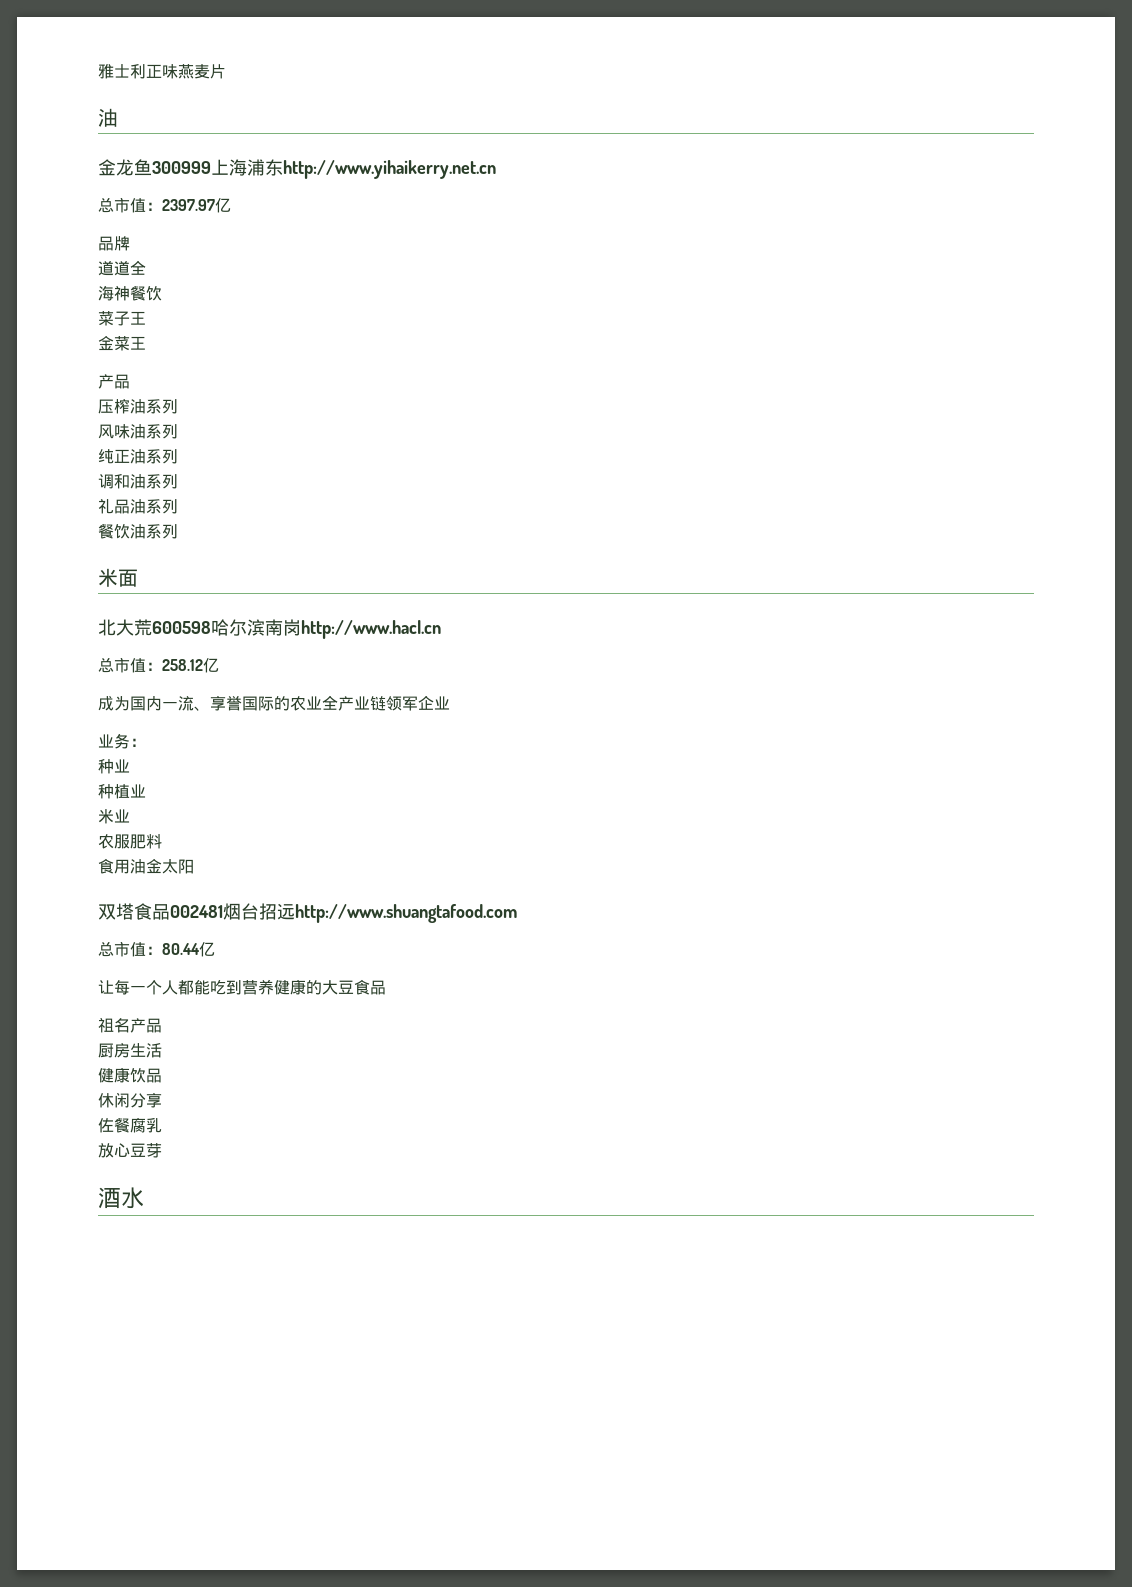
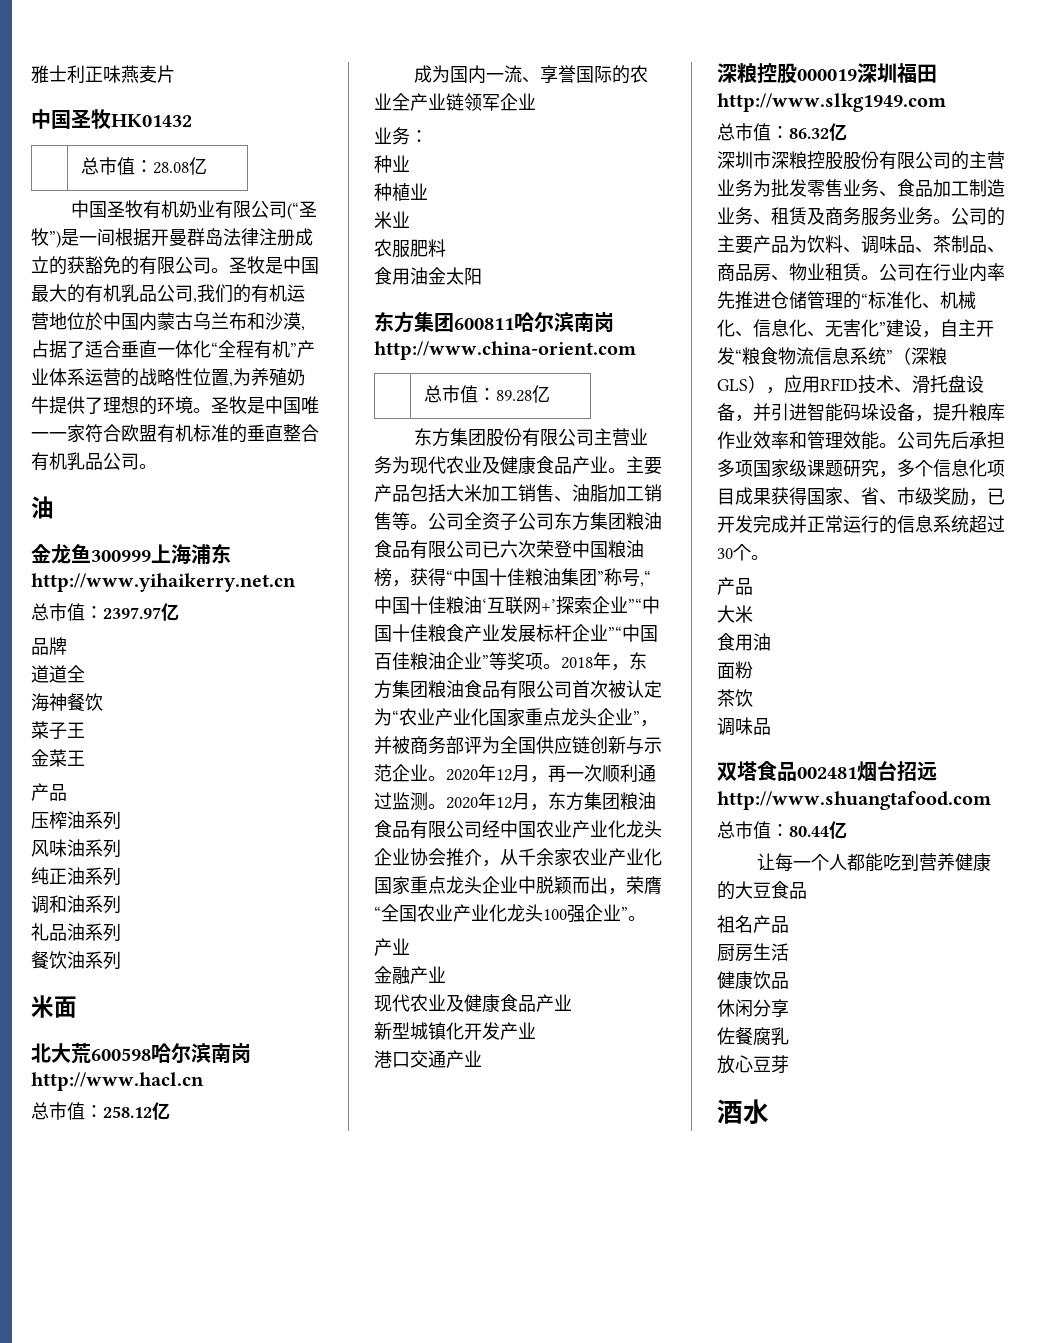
(226, 71) none -> [31,109,192,129] [80,157,207,175] [71,200,318,220] [31,228,313,248] [31,256,319,275] [31,284,305,303] [31,312,305,331] [31,340,315,359] [31,367,305,387] [31,396,319,415] [31,424,319,443] [31,452,157,471] // 中国圣牧HK01432 // | 总市值：28.08亿 // 中国圣牧有机奶业有限公司(“圣牧”)是一间根据开曼群岛法律注册成立的获豁免的有限公司。圣牧是中国最大的有机乳品公司,我们的有机运营地位於中国内蒙古乌兰布和沙漠,占据了适合垂直一体化“全程有机”产业体系运营的战略性位置,为养殖奶牛提供了理想的环境。圣牧是中国唯一一家符合欧盟有机标准的垂直整合有机乳品公司。
(194, 866) none -> [374,311,614,333] [374,341,636,360] [423,385,550,403] [414,428,649,447] [374,456,662,475] [374,484,662,502] [374,512,662,531] [374,540,644,559] [374,568,651,587] [374,596,660,615] [374,624,658,642] [374,652,647,671] [374,680,662,699] [374,708,658,727] [374,736,662,755] [374,764,656,783] [374,792,656,811] [374,820,662,839] [374,848,662,867] [374,876,662,895] [374,904,646,923] [374,938,410,956] [374,966,446,984] [374,994,572,1013] [374,1022,536,1040] [374,1050,482,1068] [717,63,937,84] [717,93,946,112] [717,123,847,141] [717,151,1005,170] [717,179,1005,198] [717,207,1005,226] [717,235,1005,254] [717,263,1005,282] [717,291,976,310] [717,319,994,338] [717,347,947,365] [717,375,984,394] [717,403,1005,422] [717,431,1005,450] [717,459,1005,478] [717,487,1005,506] [717,515,1005,534] [717,544,769,561] [717,577,753,595] [717,605,753,623] [717,633,771,651] [717,661,753,679] [717,689,753,707] [717,717,771,736] // 东方集团600811哈尔滨南岗http://www.china-orient.com // | 总市值：89.28亿 // 东方集团股份有限公司主营业务为现代农业及健康食品产业。主要产品包括大米加工销售、油脂加工销售等。公司全资子公司东方集团粮油食品有限公司已六次荣登中国粮油榜，获得“中国十佳粮油集团”称号,“中国十佳粮油‘互联网+’探索企业”“中国十佳粮食产业发展标杆企业”“中国百佳粮油企业”等奖项。2018年，东方集团粮油食品有限公司首次被认定为“农业产业化国家重点龙头企业”，并被商务部评为全国供应链创新与示范企业。2020年12月，再一次顺利通过监测。2020年12月，东方集团粮油食品有限公司经中国农业产业化龙头企业协会推介，从千余家农业产业化国家重点龙头企业中脱颖而出，荣膺“全国农业产业化龙头100强企业”。 // 产业 // 金融产业 // 现代农业及健康食品产业 // 新型城镇化开发产业 // 港口交通产业 // 深粮控股000019深圳福田http://www.slkg1949.com // 总市值：86.32亿 // 深圳市深粮控股股份有限公司的主营业务为批发零售业务、食品加工制造业务、租赁及商务服务业务。公司的主要产品为饮料、调味品、茶制品、商品房、物业租赁。公司在行业内率先推进仓储管理的“标准化、机械化、信息化、无害化”建设，自主开发“粮食物流信息系统”（深粮GLS），应用RFID技术、滑托盘设备，并引进智能码垛设备，提升粮库作业效率和管理效能。公司先后承担多项国家级课题研究，多个信息化项目成果获得国家、省、市级奖励，已开发完成并正常运行的信息系统超过30个。 // 产品 // 大米 // 食用油 // 面粉 // 茶饮 // 调味品

